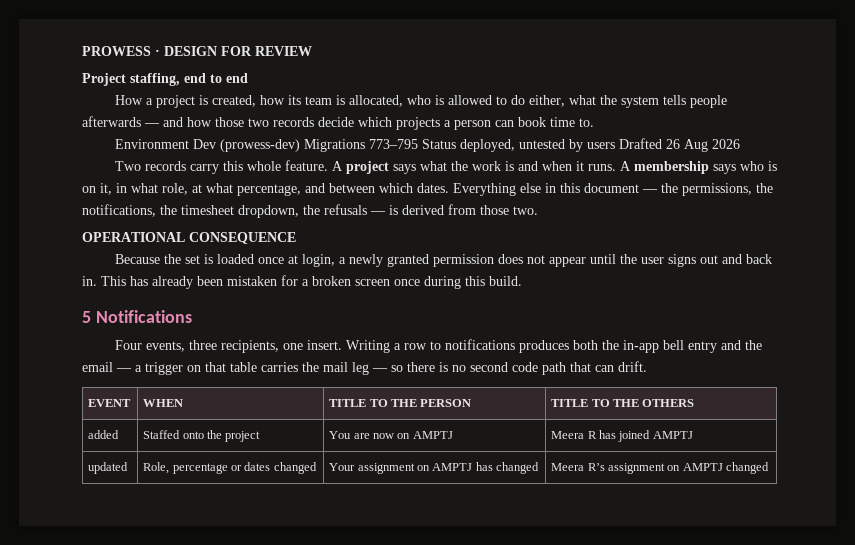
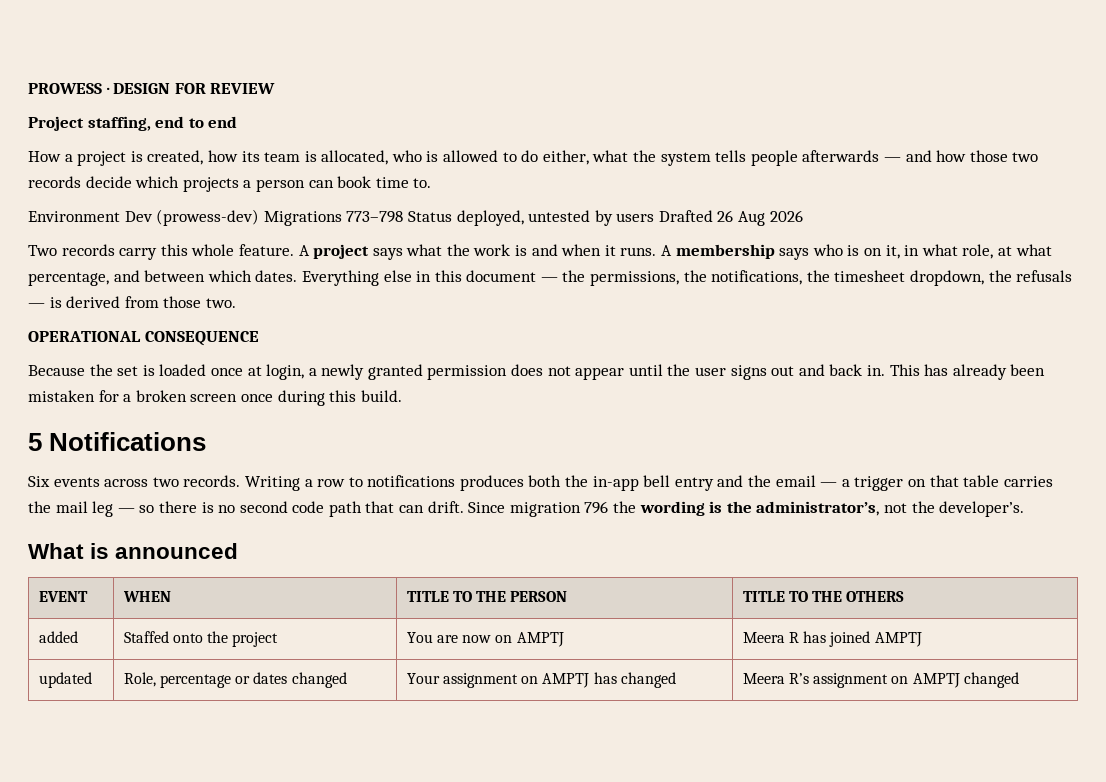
[368,139,418,149] 773–795 -> [346,211,404,223] 773–798
[114,340,342,353] Four events, three recipients, one insert. -> [28,475,241,487] Six events across two records.
(647, 366) none -> [468,501,1025,517] [28,543,239,559] Since migration 796 the wording is the administrator’s, not the developer’s. // What is announced

